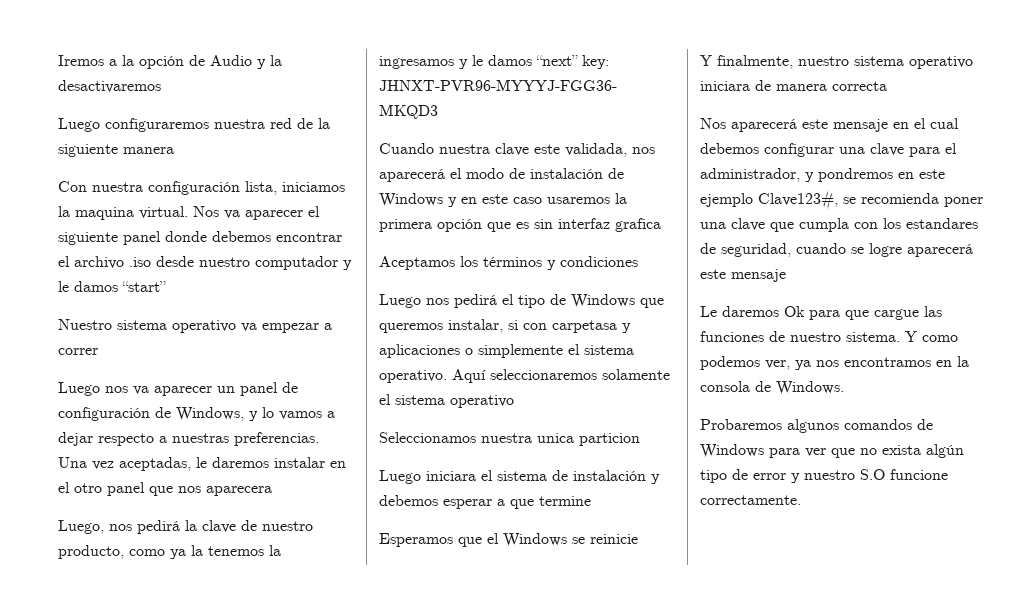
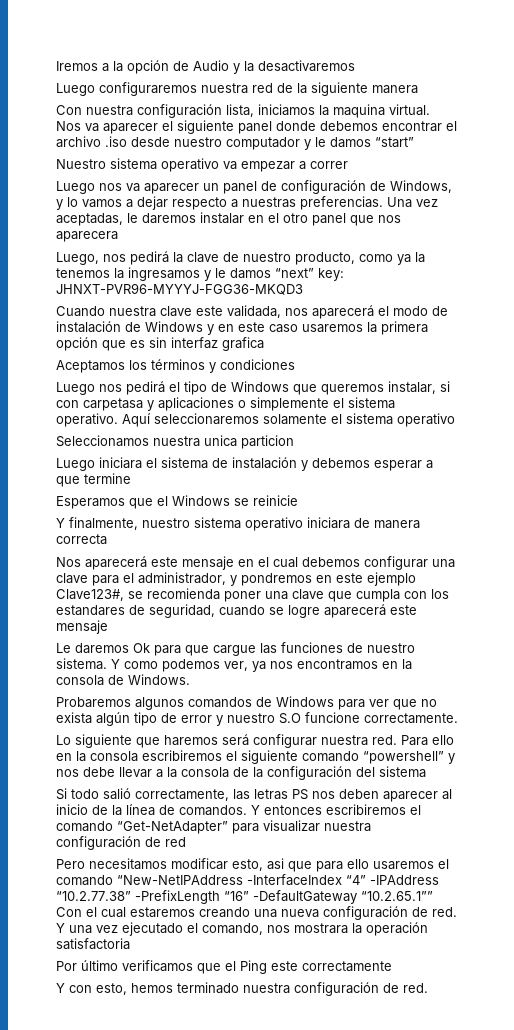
(801, 500) none -> [56,734,454,748] [56,750,455,764] [56,766,426,780] [56,788,452,802] [56,804,421,816] [56,820,371,834] [56,836,186,850] [56,858,449,872] [56,874,439,886] [56,890,433,904] [56,906,457,920] [56,922,428,936] [56,938,130,950] [56,960,392,974] [56,982,428,996] // Lo siguiente que haremos será configurar nuestra red. Para ello en la consola escribiremos el siguiente comando “powershell” y nos debe llevar a la consola de la configuración del sistema // Si todo salió correctamente, las letras PS nos deben aparecer al inicio de la línea de comandos. Y entonces escribiremos el comando “Get-NetAdapter” para visualizar nuestra configuración de red // Pero necesitamos modificar esto, asi que para ello usaremos el comando “New-NetIPAddress -InterfaceIndex “4” -IPAddress “10.2.77.38” -PrefixLength “16” -DefaultGateway “10.2.65.1”” Con el cual estaremos creando una nueva configuración de red. Y una vez ejecutado el comando, nos mostrara la operación satisfactoria // Por último verificamos que el Ping este correctamente // Y con esto, hemos terminado nuestra configuración de red.

